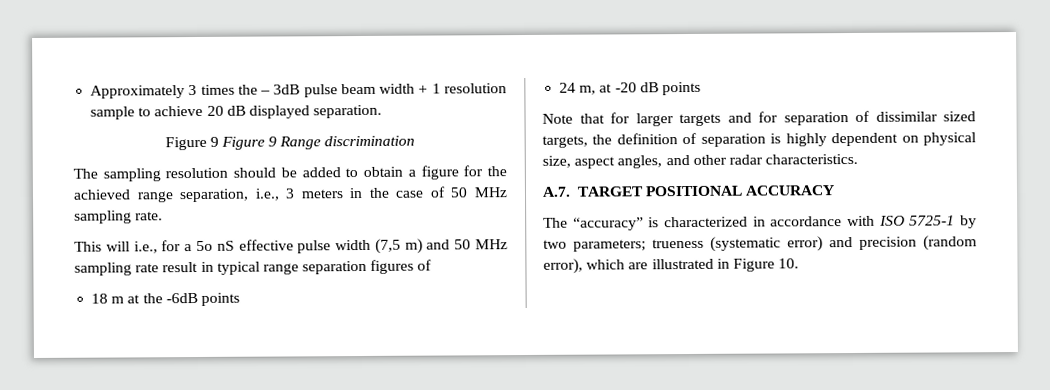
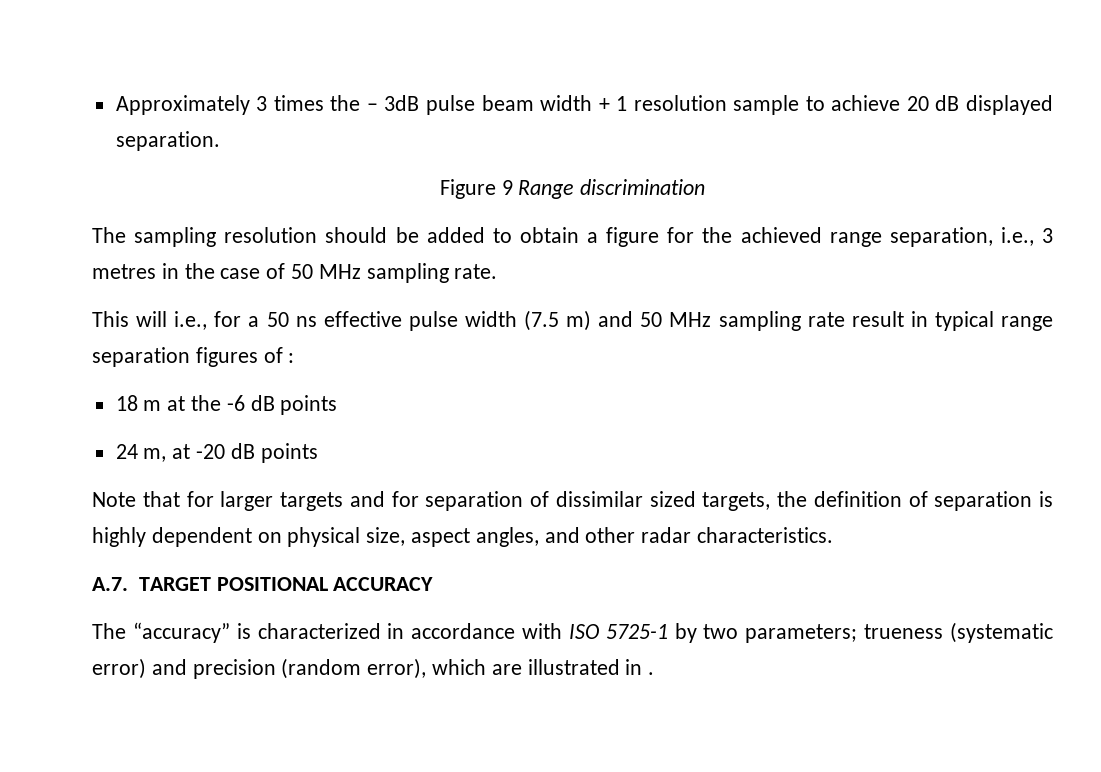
[220,136,278,150] Figure 9 -> (513, 187) none
[300,189,344,199] meters -> [92,264,156,279] metres
[195,240,235,252] 5o nS -> [266,312,317,327] 50 ns
[374,238,401,254] (7,5 -> [524,310,559,331] (7.5
(433, 265) none -> [288,353,295,363] :
[165,293,198,304] -6dB -> [226,395,275,411] -6 dB
[732,258,800,272] Figure 10. -> [648,672,655,675] .

